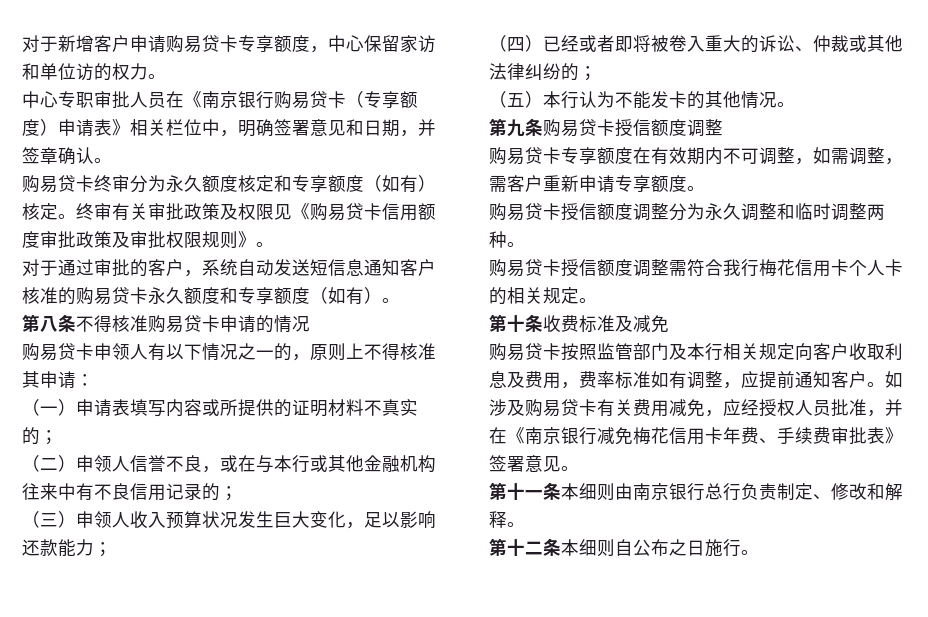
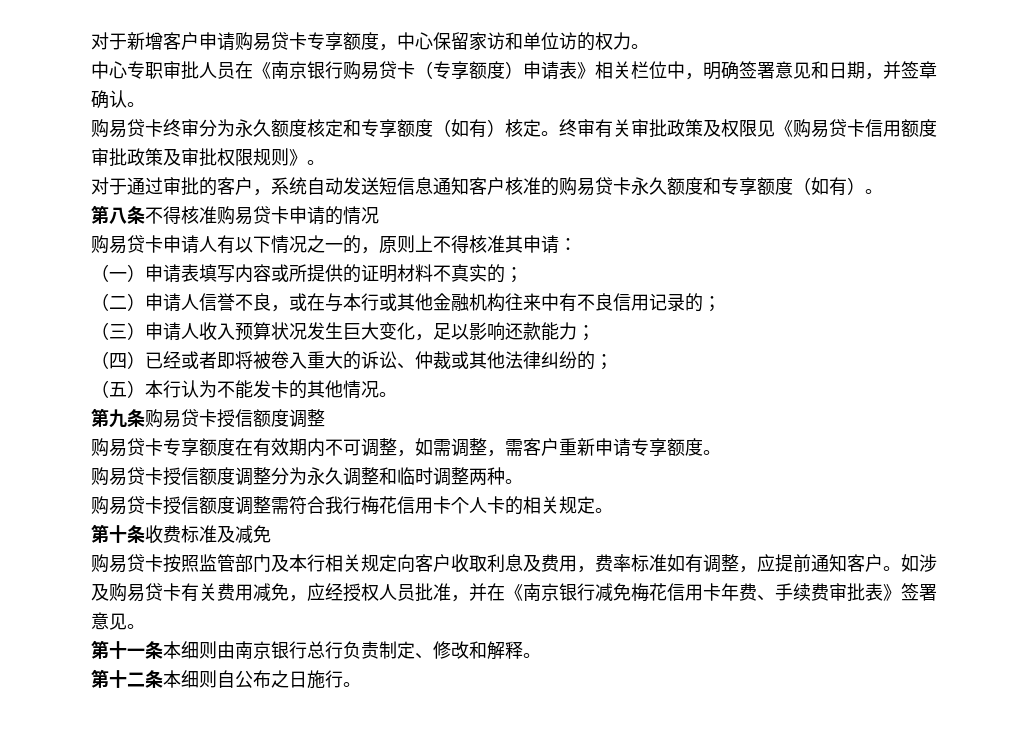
[112,343,130,360] 领 -> [181,235,199,254] 请
[94,455,112,472] 领 -> [163,293,181,312] 请
[94,511,112,528] 领 -> [163,322,181,341] 请

